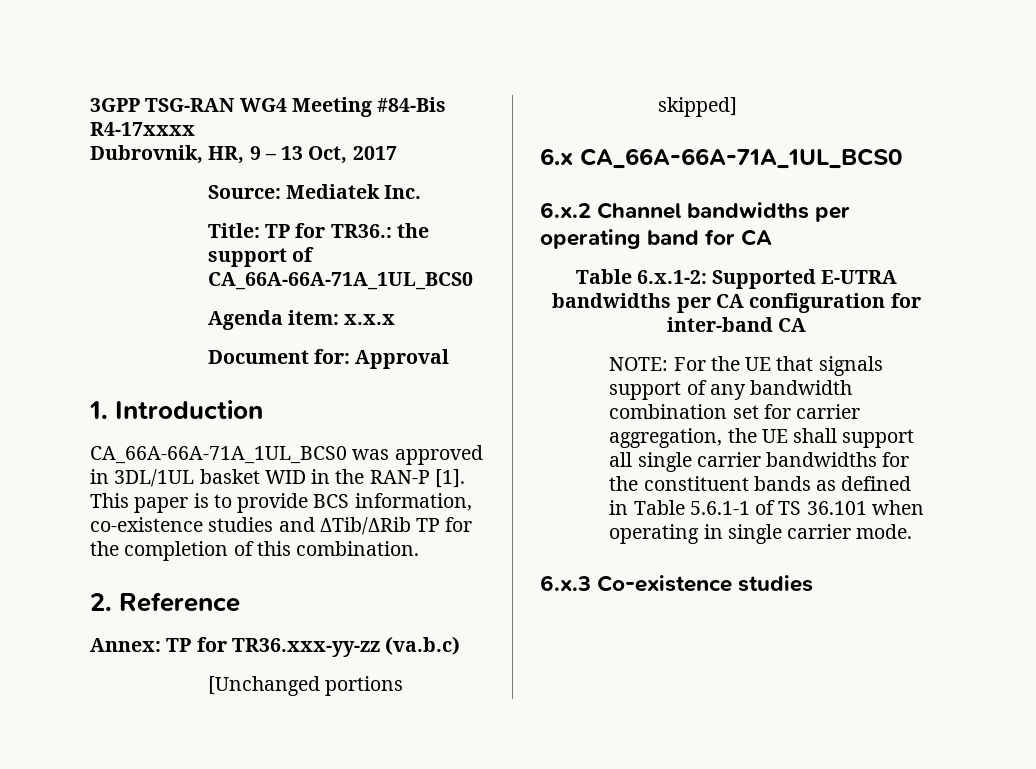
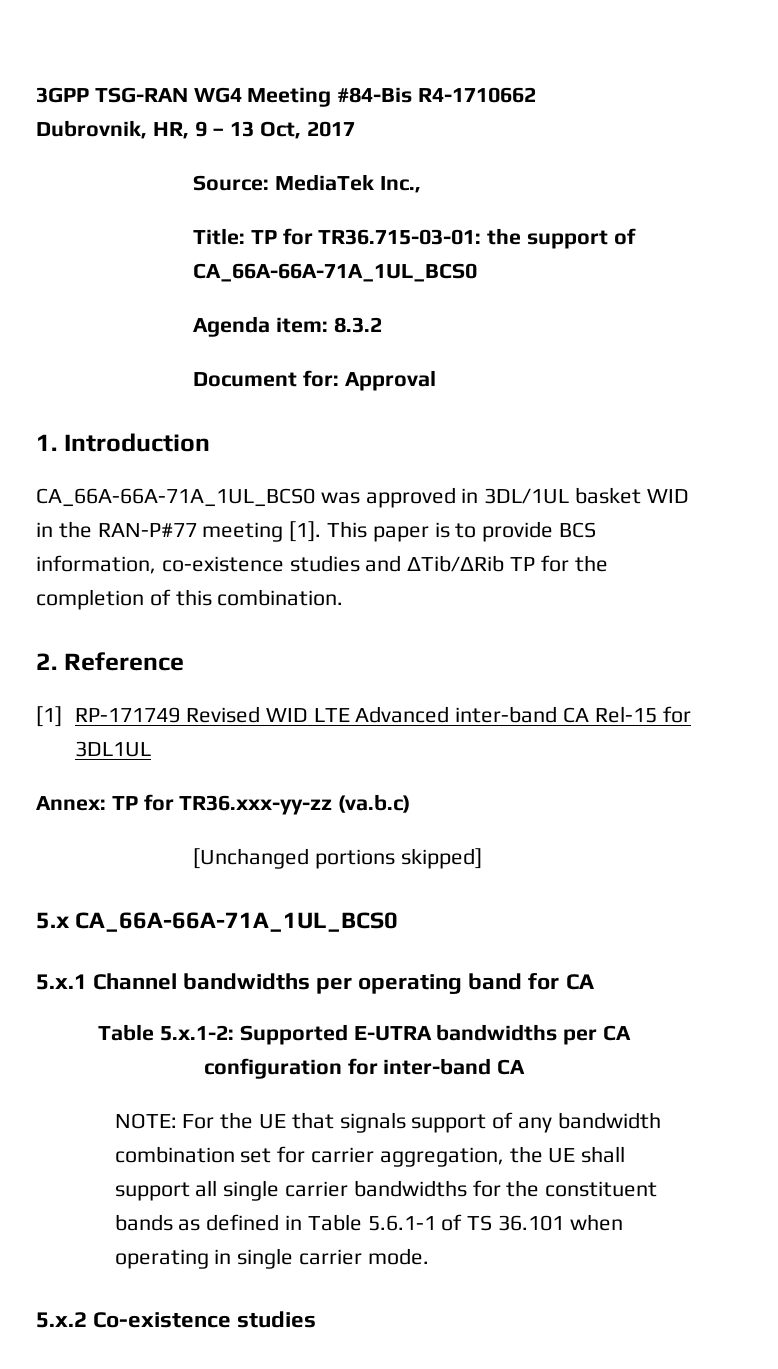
[90,122,195,136] R4-17xxxx -> [418,87,537,103] R4-1710662
[286,184,422,199] Mediatek Inc. -> [274,174,421,193] MediaTek Inc.,
[330,224,392,238] TR36.: -> [318,229,482,245] TR36.715-03-01:
[344,314,396,325] x.x.x -> [333,317,382,333] 8.3.2
[369,470,430,484] RAN-P -> [97,522,284,542] RAN-P#77 meeting
(241, 602) none -> [36,706,691,727] [75,741,152,757] // [1] RP-171749 Revised WID LTE Advanced inter-band CA Rel-15 for 3DL1UL
[540,148,902,169] [540,202,591,218] 6.x CA_66A-66A-71A_1UL_BCS0 // 6.x.2 -> [36,912,399,932] [36,974,87,990] 5.x CA_66A-66A-71A_1UL_BCS0 // 5.x.1
[636,270,707,284] 6.x.1-2: -> [159,1025,234,1041] 5.x.1-2:
[540,575,591,591] 6.x.3 -> [36,1312,87,1328] 5.x.2

